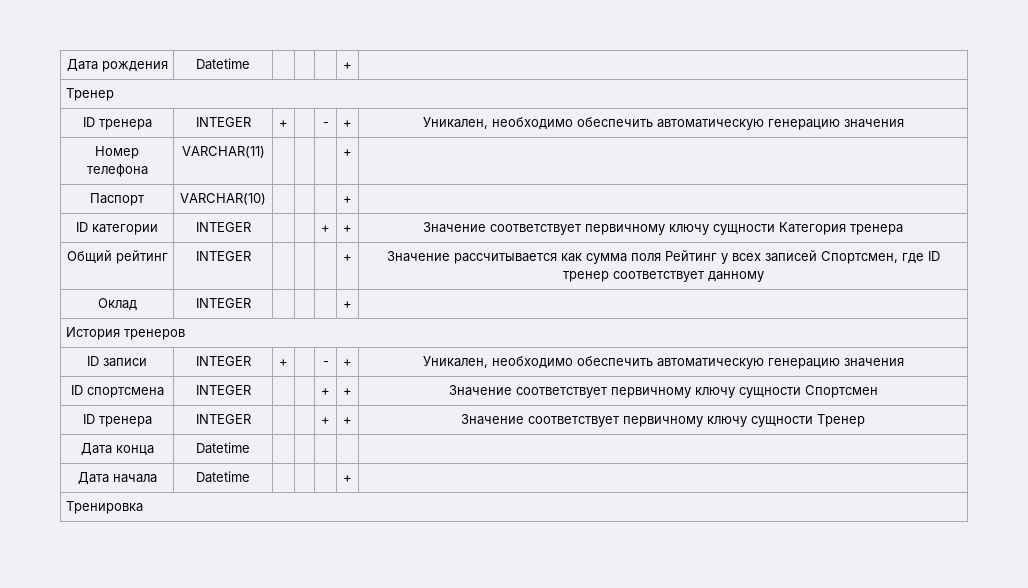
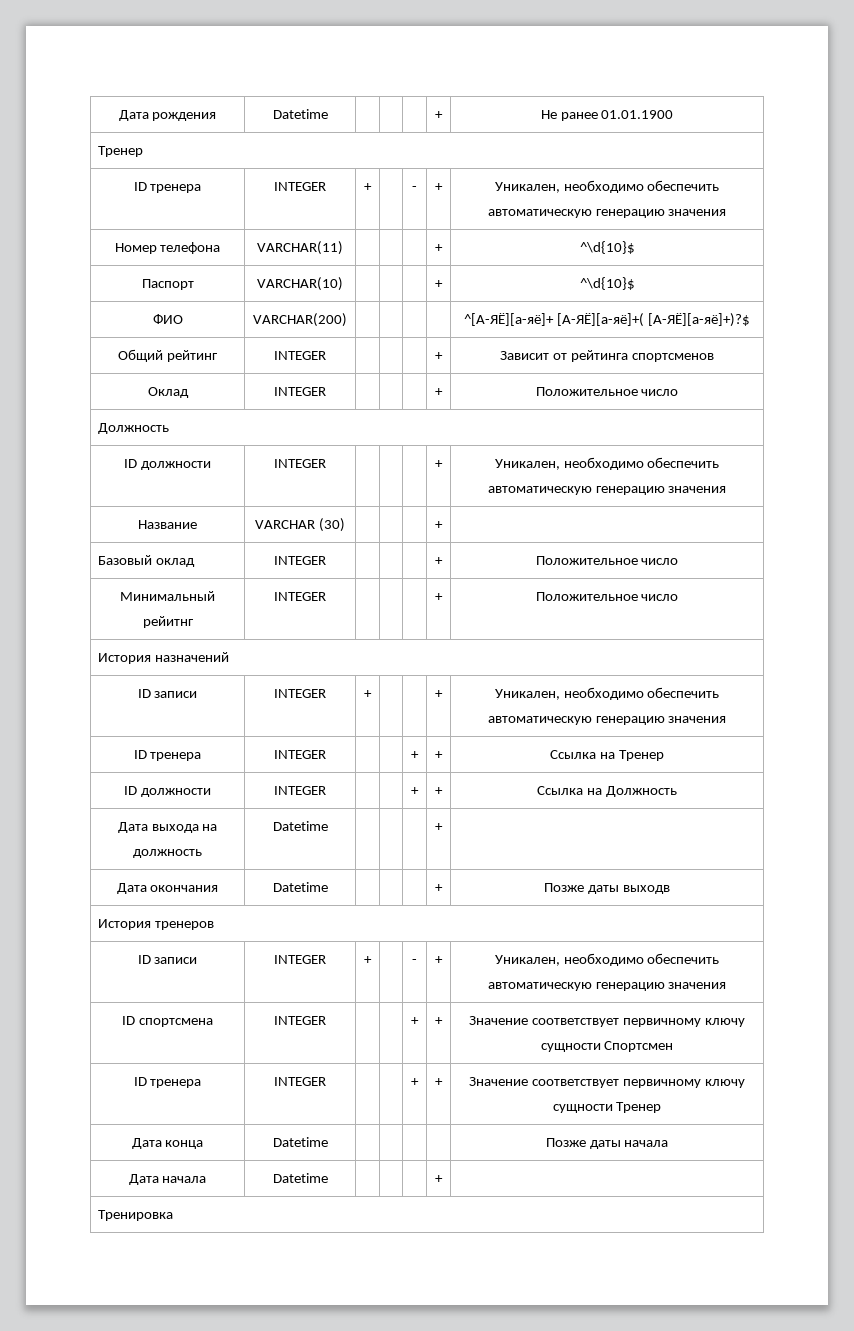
(352, 65) none -> [540,110,674,121] Не ранее 01.01.1900
(352, 152) none -> [579,241,635,254] ^\d{10}$
[76,222,158,235] [195,222,251,232] [321,225,330,232] [343,225,352,232] [423,222,903,235] [66,250,168,264] [195,251,251,261] [343,254,352,261] [386,250,940,264] [562,271,764,282] [97,298,137,311] [195,298,251,308] [343,301,352,308] // ID категории | INTEGER | | | + | + | Значение соответствует первичному ключу сущности Категория тренера // Общий рейтинг | INTEGER | | | | + | Значение рассчитывается как сумма поля Рейтинг у всех записей Спортсмен, где ID тренер соответствует данному // Оклад | INTEGER | | | | + | -> [579,277,635,290] [152,314,183,324] [253,313,347,327] [464,313,750,327] [118,349,218,362] [274,351,326,360] [435,352,443,360] [500,350,714,362] [147,387,189,398] [274,387,326,396] [435,388,443,396] [535,387,679,396] [97,423,169,434] [124,459,211,470] [274,459,326,468] [435,460,443,468] [494,457,720,470] [487,486,727,495] [138,520,197,529] [255,518,345,532] [435,521,443,529] [97,555,195,567] [274,556,326,565] [435,557,443,565] [535,556,679,565] [120,591,215,601] [142,616,194,628] [274,592,326,601] [435,593,443,601] [535,592,679,601] [97,652,229,664] [137,689,198,698] [274,689,326,698] [364,690,372,698] [435,690,443,698] [494,687,720,700] [487,716,727,725] [133,750,202,761] [274,750,326,759] [411,751,419,759] [435,751,443,759] [550,750,664,761] [124,786,211,797] [274,786,326,795] [411,787,419,795] [435,787,443,795] [537,786,677,797] [117,822,218,833] [133,849,202,858] [272,821,328,831] [435,823,443,831] [116,883,219,894] [272,882,328,892] [435,884,443,892] [544,883,670,894] ^\d{10}$ // ФИО | VARCHAR(200) | | | | | ^[А-ЯЁ][а-яё]+ [А-ЯЁ][а-яё]+( [А-ЯЁ][а-яё]+)?$ // Общий рейтинг | INTEGER | | | | + | Зависит от рейтинга спортсменов // Оклад | INTEGER | | | | + | Положительное число // Должность // ID должности | INTEGER | | | | + | Уникален, необходимо обеспечить автоматическую генерацию значения // Название | VARCHAR (30) | | | | + | // Базовый оклад | INTEGER | | | | + | Положительное число // Минимальный рейитнг | INTEGER | | | | + | Положительное число // История назначений // ID записи | INTEGER | + | | | + | Уникален, необходимо обеспечить автоматическую генерацию значения // ID тренера | INTEGER | | | + | + | Ссылка на Тренер // ID должности | INTEGER | | | + | + | Ссылка на Должность // Дата выхода на должность | Datetime | | | | + | // Дата окончания | Datetime | | | | + | Позже даты выходв
(250, 448) none -> [545,1138,669,1149] Позже даты начала

